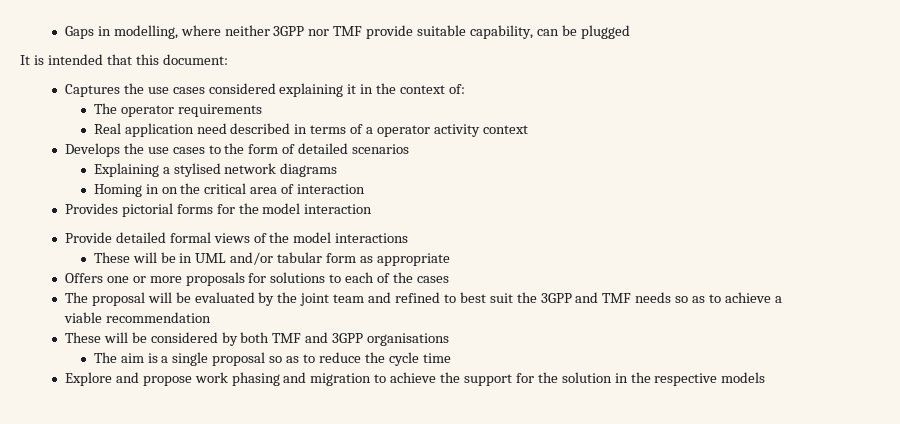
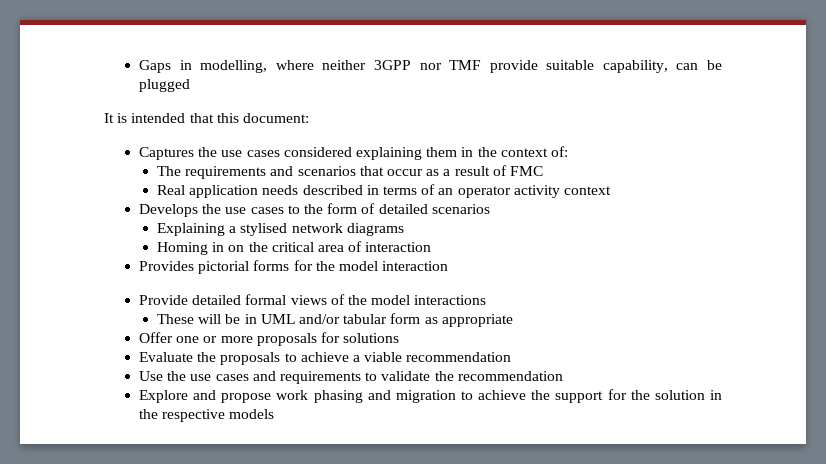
[347,84,357,94] it -> [426,147,458,157] them
[120,104,262,117] operator requirements -> [185,165,543,179] requirements and scenarios that occur as a result of FMC
[196,123,227,134] need -> [262,185,299,195] needs
[366,127,374,134] a -> [438,188,454,195] an
[64,273,103,283] Offers -> [139,332,174,343] Offer
[329,272,449,283] [64,292,706,306] to each of the cases // The proposal will be evaluated by the joint team and refined to best suit the 3GPP and TMF needs so as -> [139,352,281,365] // Evaluate the proposals
[64,332,450,346] [93,352,451,366] These will be considered by both TMF and 3GPP organisations // The aim is a single proposal so as to reduce the cycle time -> [139,371,563,384] Use the use cases and requirements to validate the recommendation

